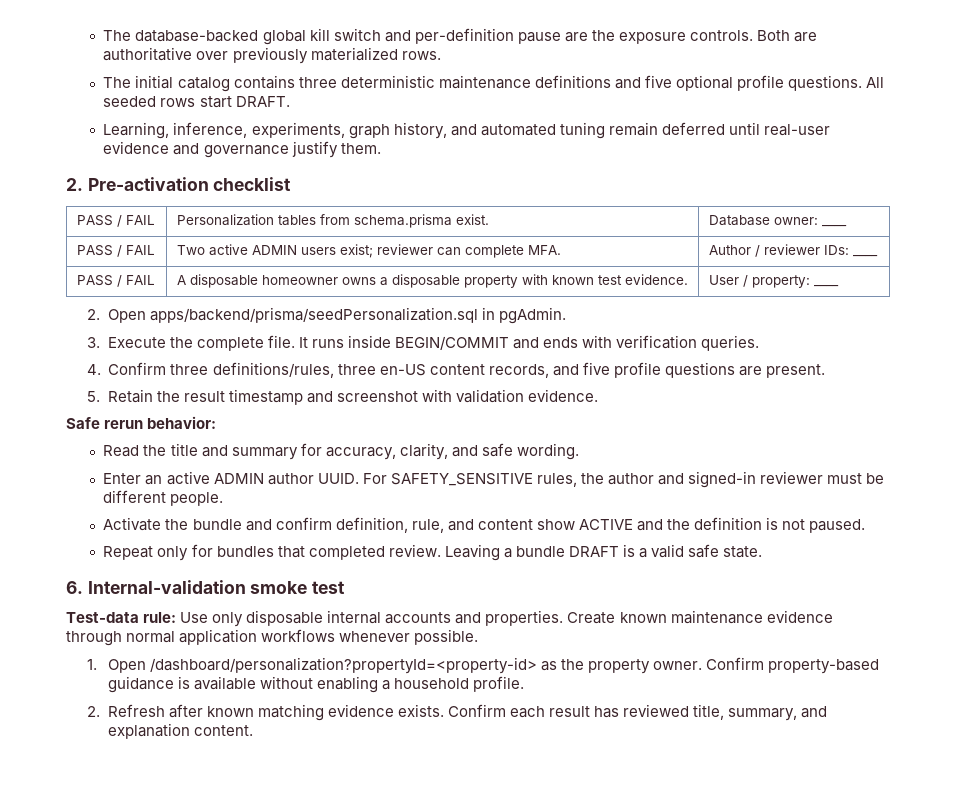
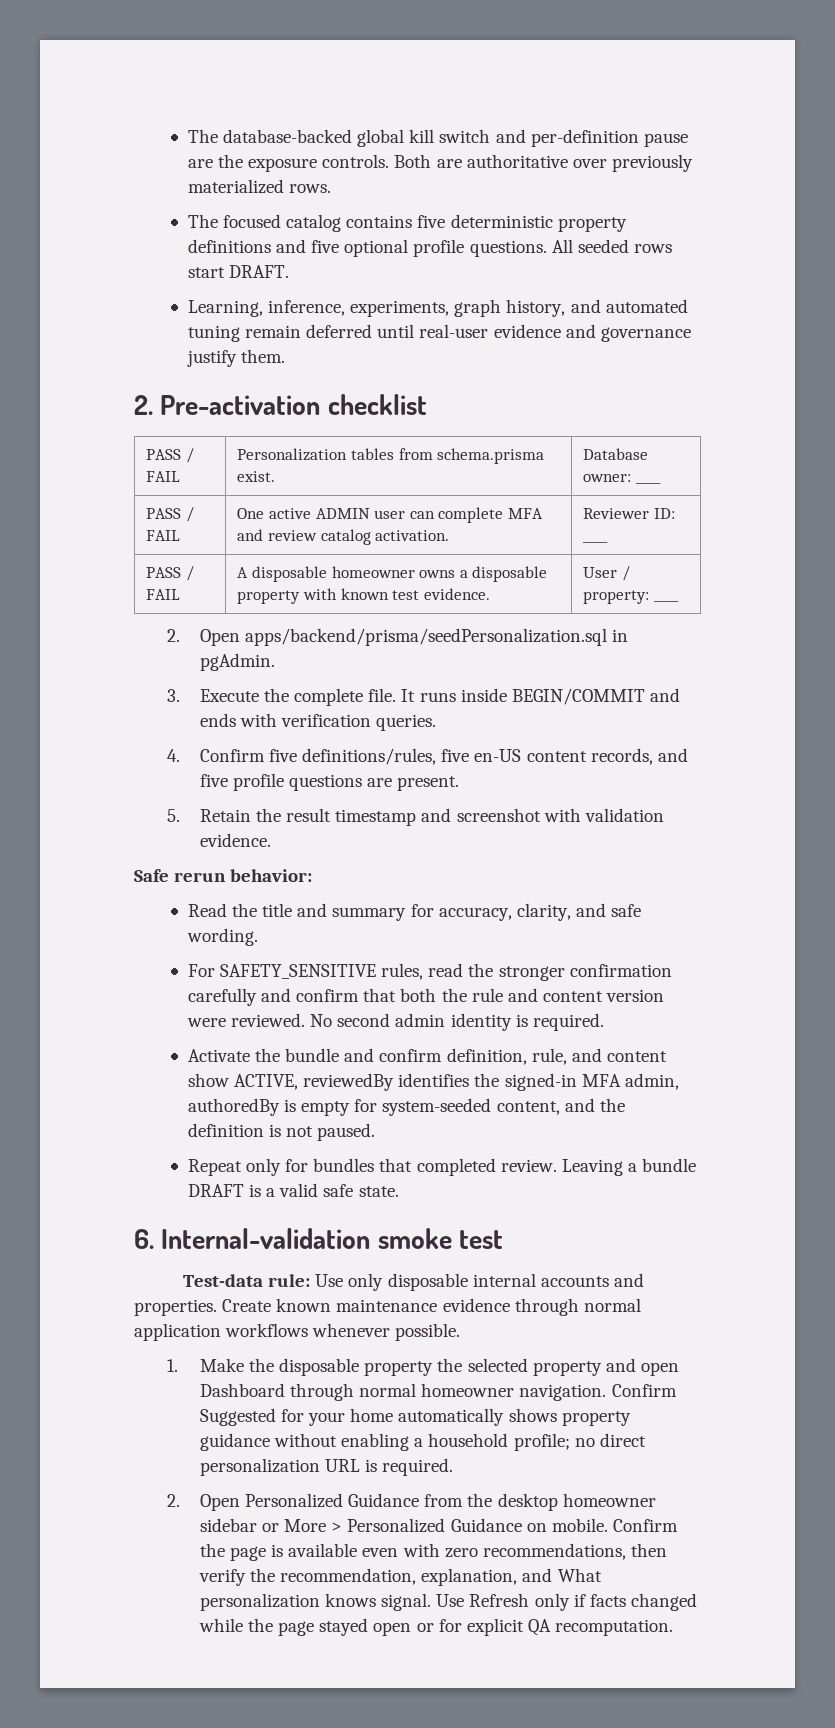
[135,75,174,89] initial -> [223,214,282,228] focused
[298,75,531,89] three deterministic maintenance -> [417,214,627,232] five deterministic property
[176,244,561,258] [708,244,849,257] Two active ADMIN users exist; reviewer can complete MFA. | Author / reviewer IDs: -> [237,507,543,523] [237,529,450,545] [583,508,675,519] One active ADMIN user can complete MFA and review catalog activation. | Reviewer ID:
[170,362,376,378] three definitions/rules, three -> [269,748,470,765] five definitions/rules, five
[103,471,885,488] [103,490,224,506] Enter an active ADMIN author UUID. For SAFETY_SENSITIVE rules, the author and signed-in reviewer must be different people. -> [187,963,672,981] [187,988,665,1006] [186,1013,604,1031] For SAFETY_SENSITIVE rules, read the stronger confirmation carefully and confirm that both the rule and content version were reviewed. No second admin identity is required.
[578,519,633,530] ACTIVE -> [234,1073,679,1091] [187,1098,560,1116] ACTIVE, reviewedBy identifies the signed-in MFA admin, authoredBy is empty for system-seeded content,
[107,657,880,674] [107,676,525,693] [86,704,828,721] [107,723,253,739] Open /dashboard/personalization?propertyId=<property-id> as the property owner. Confirm property-based guidance is available without enabling a household profile. // 2. Refresh after known matching evidence exists. Confirm each result has reviewed title, summary, and explanation content. -> [199,1358,679,1376] [199,1383,677,1401] [199,1408,631,1426] [199,1433,646,1451] [199,1458,454,1476] [166,1493,656,1511] [199,1518,678,1533] [199,1543,667,1561] [198,1568,602,1586] [199,1593,697,1611] [198,1618,674,1636] Make the disposable property the selected property and open Dashboard through normal homeowner navigation. Confirm Suggested for your home automatically shows property guidance without enabling a household profile; no direct personalization URL is required. // 2. Open Personalized Guidance from the desktop homeowner sidebar or More > Personalized Guidance on mobile. Confirm the page is available even with zero recommendations, then verify the recommendation, explanation, and What personalization knows signal. Use Refresh only if facts changed while the page stayed open or for explicit QA recomputation.

